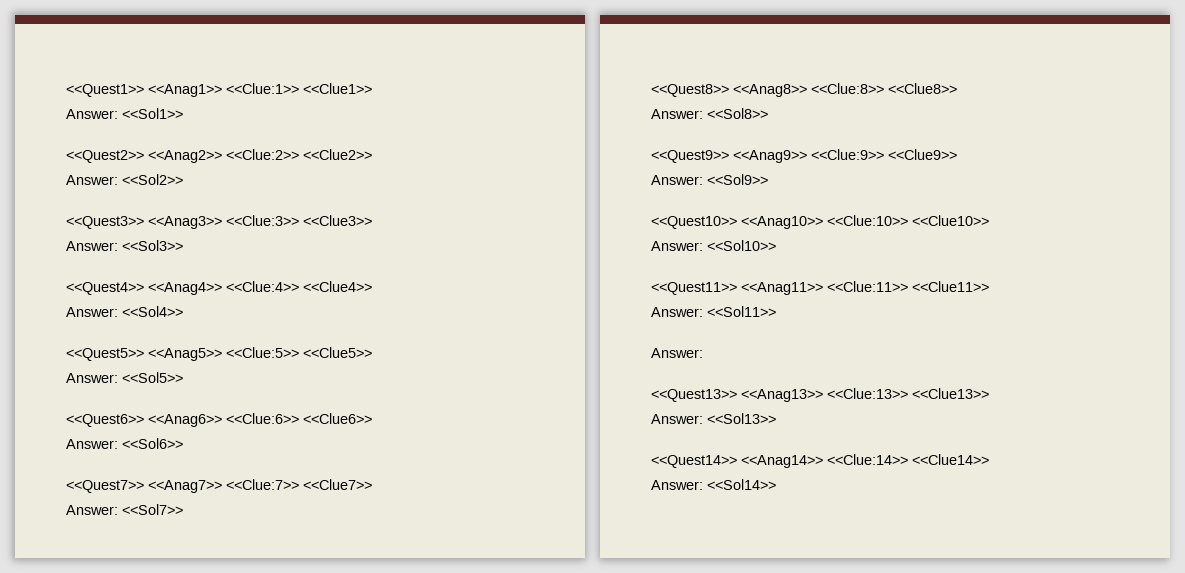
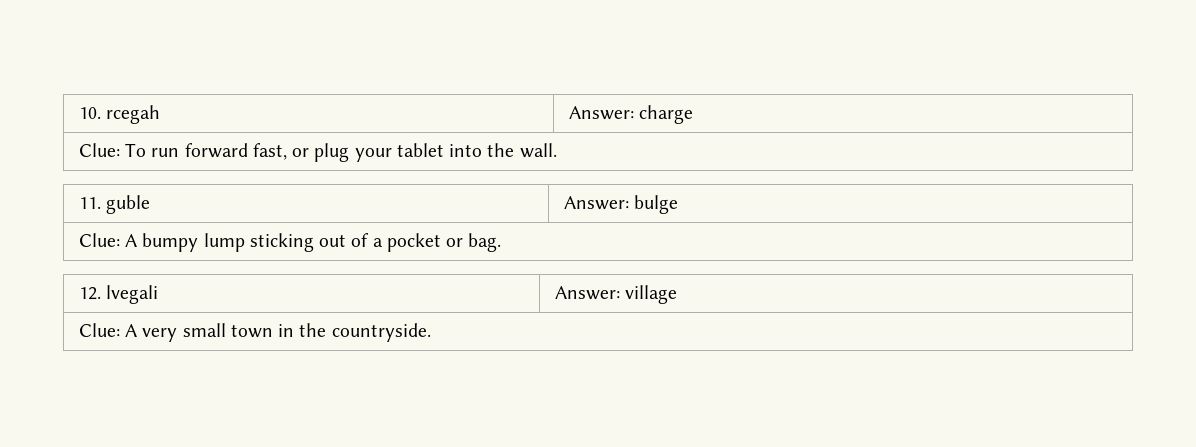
[66,83,372,97] [66,108,183,119] [66,149,372,163] [66,174,183,185] [66,215,372,229] [66,240,183,251] [66,281,372,295] [66,306,183,317] [66,347,372,361] [66,372,183,383] [66,413,372,427] [66,438,183,449] [66,479,372,493] [66,504,183,515] [651,83,957,97] [651,108,768,119] [651,149,957,163] [651,174,768,185] [651,215,989,229] [651,240,776,251] [651,281,989,295] [651,306,776,317] [651,348,703,358] [651,388,989,402] [651,413,776,424] [651,454,989,468] [651,479,776,490] <<Quest1>> <<Anag1>> <<Clue:1>> <<Clue1>> // Answer: <<Sol1>> // <<Quest2>> <<Anag2>> <<Clue:2>> <<Clue2>> // Answer: <<Sol2>> // <<Quest3>> <<Anag3>> <<Clue:3>> <<Clue3>> // Answer: <<Sol3>> // <<Quest4>> <<Anag4>> <<Clue:4>> <<Clue4>> // Answer: <<Sol4>> // <<Quest5>> <<Anag5>> <<Clue:5>> <<Clue5>> // Answer: <<Sol5>> // <<Quest6>> <<Anag6>> <<Clue:6>> <<Clue6>> // Answer: <<Sol6>> // <<Quest7>> <<Anag7>> <<Clue:7>> <<Clue7>> // Answer: <<Sol7>> // <<Quest8>> <<Anag8>> <<Clue:8>> <<Clue8>> // Answer: <<Sol8>> // <<Quest9>> <<Anag9>> <<Clue:9>> <<Clue9>> // Answer: <<Sol9>> // <<Quest10>> <<Anag10>> <<Clue:10>> <<Clue10>> // Answer: <<Sol10>> // <<Quest11>> <<Anag11>> <<Clue:11>> <<Clue11>> // Answer: <<Sol11>> // Answer: // <<Quest13>> <<Anag13>> <<Clue:13>> <<Clue13>> // Answer: <<Sol13>> // <<Quest14>> <<Anag14>> <<Clue:14>> <<Clue14>> // Answer: <<Sol14>> -> [78,105,161,124] [568,105,694,124] [78,143,557,162] [78,195,151,214] [563,195,679,214] [78,233,502,252] [78,285,159,304] [554,285,678,304] [78,323,431,342] 10. rcegah | Answer: charge // Clue: To run forward fast, or plug your tablet into the wall. // 11. guble | Answer: bulge // Clue: A bumpy lump sticking out of a pocket or bag. // 12. lvegali | Answer: village // Clue: A very small town in the countryside.

